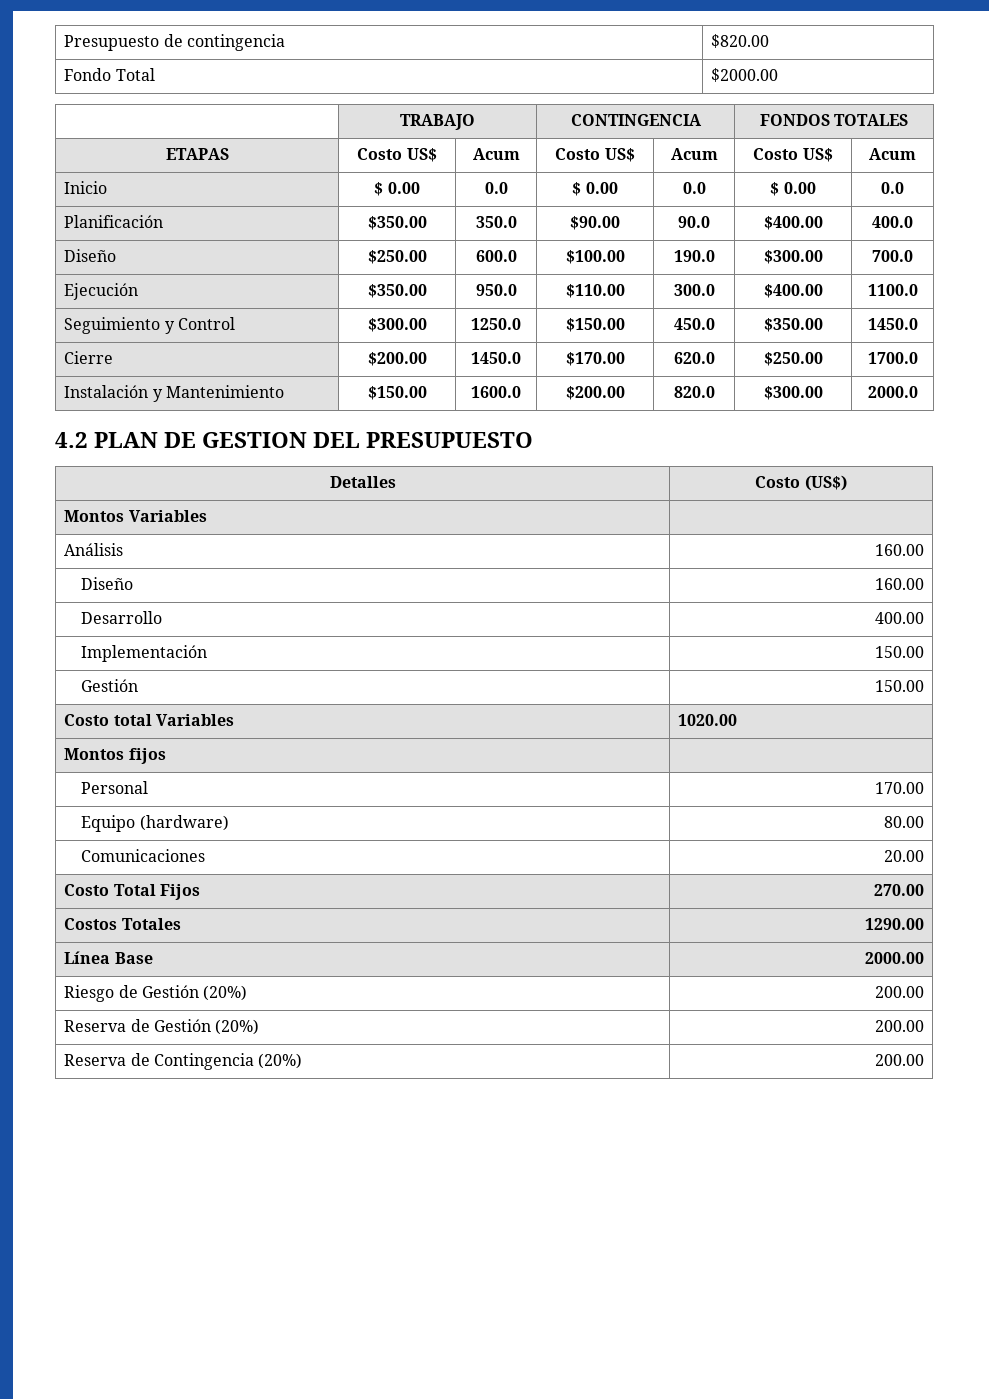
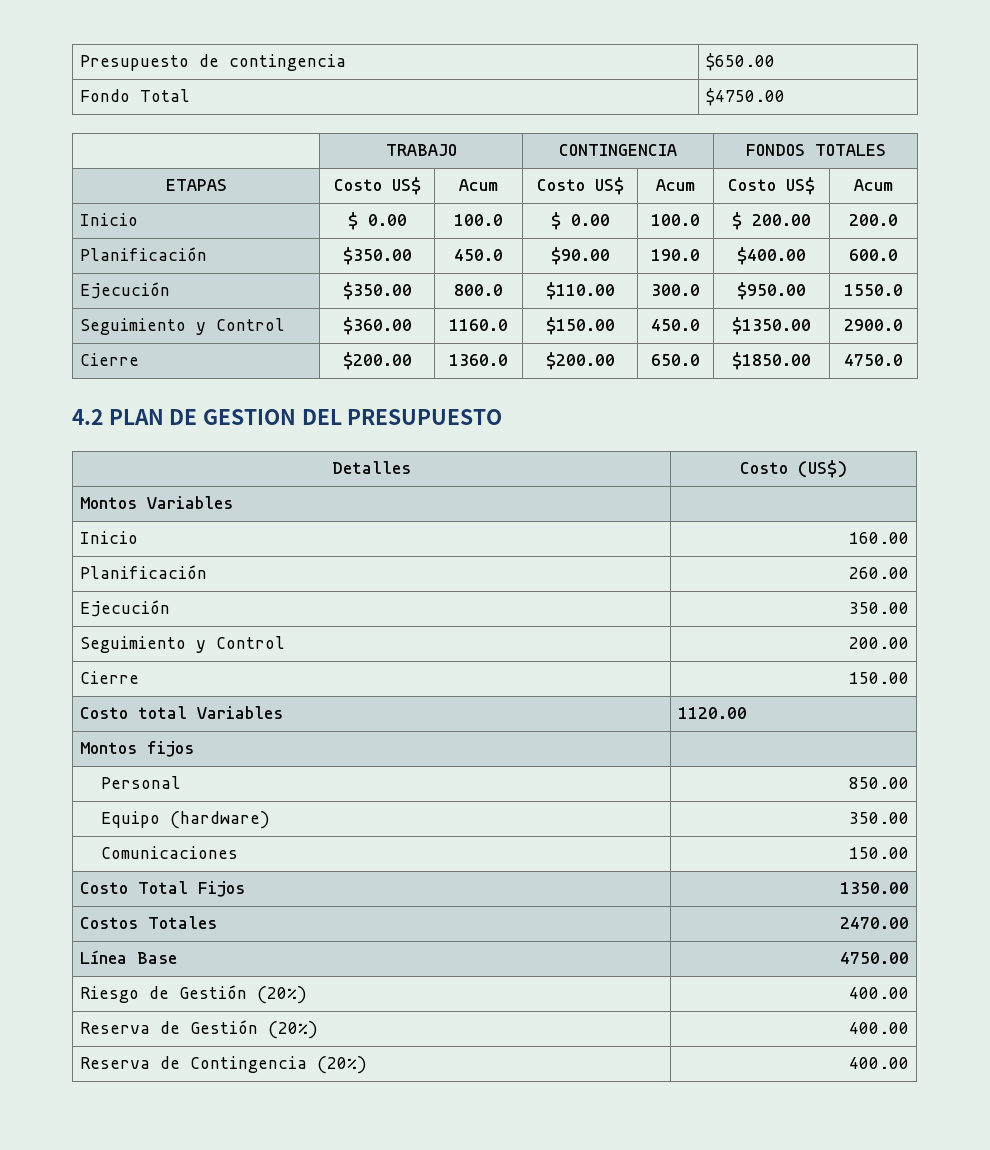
[711,34,770,48] $820.00 -> [705,53,775,71] $650.00
[711,68,779,82] $2000.00 -> [705,88,785,106] $4750.00
[484,182,508,194] [572,182,618,196] [682,182,706,194] [770,182,816,196] [881,182,904,194] 0.0 | $ 0.00 | 0.0 | $ 0.00 | 0.0 -> [454,214,503,226] [550,212,610,230] [651,214,700,226] [732,212,811,230] [849,214,898,226] 100.0 | $ 0.00 | 100.0 | $ 200.00 | 200.0
[475,216,517,228] 350.0 -> [454,249,503,261] 450.0
[678,216,710,228] [763,216,823,230] [872,216,913,228] [64,249,117,262] [367,250,427,264] [475,250,517,262] [565,250,625,264] [673,250,715,262] [763,250,823,264] [872,250,913,262] 90.0 | $400.00 | 400.0 // Diseño | $250.00 | 600.0 | $100.00 | 190.0 | $300.00 | 700.0 -> [651,249,700,261] [737,247,806,265] [849,249,898,261] 190.0 | $400.00 | 600.0
[475,284,517,296] 950.0 -> [454,284,503,296] 800.0
[763,284,823,298] [867,284,918,296] [64,317,235,334] [367,318,427,332] [471,318,521,330] $400.00 | 1100.0 // Seguimiento y Control | $300.00 | 1250.0 -> [737,282,806,300] [844,284,903,296] [79,318,285,335] [342,317,412,335] [449,319,508,331] $950.00 | 1550.0 // Seguimiento y Control | $360.00 | 1160.0
[763,318,823,332] [867,318,918,330] $350.00 | 1450.0 -> [732,317,811,335] [844,319,903,331] $1350.00 | 2900.0
[471,352,521,364] [565,352,625,366] [673,352,715,364] [763,352,823,366] [867,352,918,364] [64,385,284,402] [367,386,427,400] [471,386,521,398] [565,386,625,400] [673,386,715,398] [763,386,823,400] [867,386,918,398] 1450.0 | $170.00 | 620.0 | $250.00 | 1700.0 // Instalación y Mantenimiento | $150.00 | 1600.0 | $200.00 | 820.0 | $300.00 | 2000.0 -> [449,354,508,366] [545,352,615,370] [651,354,700,366] [732,352,811,370] [844,354,903,366] 1360.0 | $200.00 | 650.0 | $1850.00 | 4750.0
[64,543,124,556] [874,544,924,556] [81,577,134,590] [874,578,924,590] [81,611,163,624] [874,612,924,624] [81,645,208,662] [874,646,924,658] [81,679,139,692] Análisis | 160.00 // Diseño | 160.00 // Desarrollo | 400.00 // Implementación | 150.00 // Gestión -> [79,531,138,544] [849,532,910,544] [79,565,207,579] [849,567,910,579] [79,600,170,617] [849,602,910,614] [79,636,285,653] [849,637,910,649] [79,671,139,684] Inicio | 160.00 // Planificación | 260.00 // Ejecución | 350.00 // Seguimiento y Control | 200.00 // Cierre
[678,714,738,726] 1020.00 -> [677,707,747,719] 1120.00
[874,782,924,794] 170.00 -> [849,777,910,789] 850.00
[883,816,924,828] 80.00 -> [849,812,910,824] 350.00
[883,850,924,862] 20.00 -> [849,847,910,859] 150.00
[873,884,924,896] 270.00 -> [840,882,910,894] 1350.00
[864,918,924,930] 1290.00 -> [840,917,910,929] 2470.00
[864,952,924,964] 2000.00 -> [840,952,910,964] 4750.00
[874,986,924,998] 200.00 -> [849,987,910,999] 400.00
[874,1020,924,1032] 200.00 -> [849,1022,910,1034] 400.00
[874,1054,924,1066] 200.00 -> [849,1057,910,1069] 400.00

